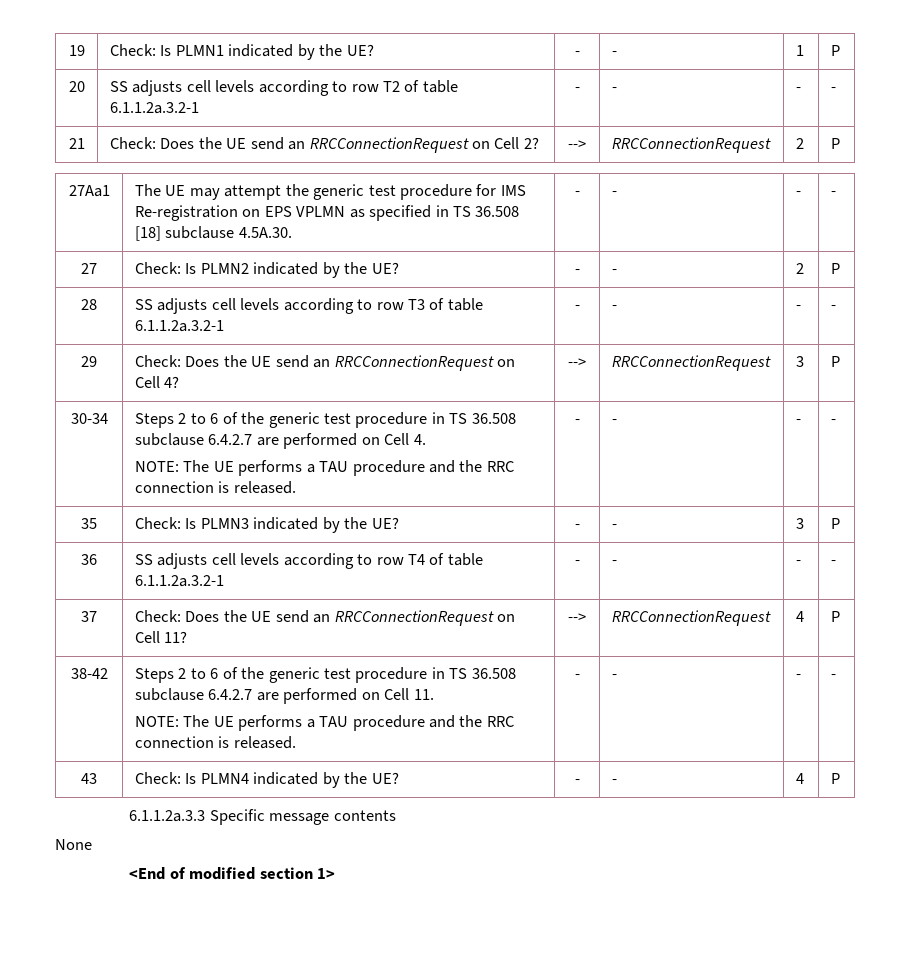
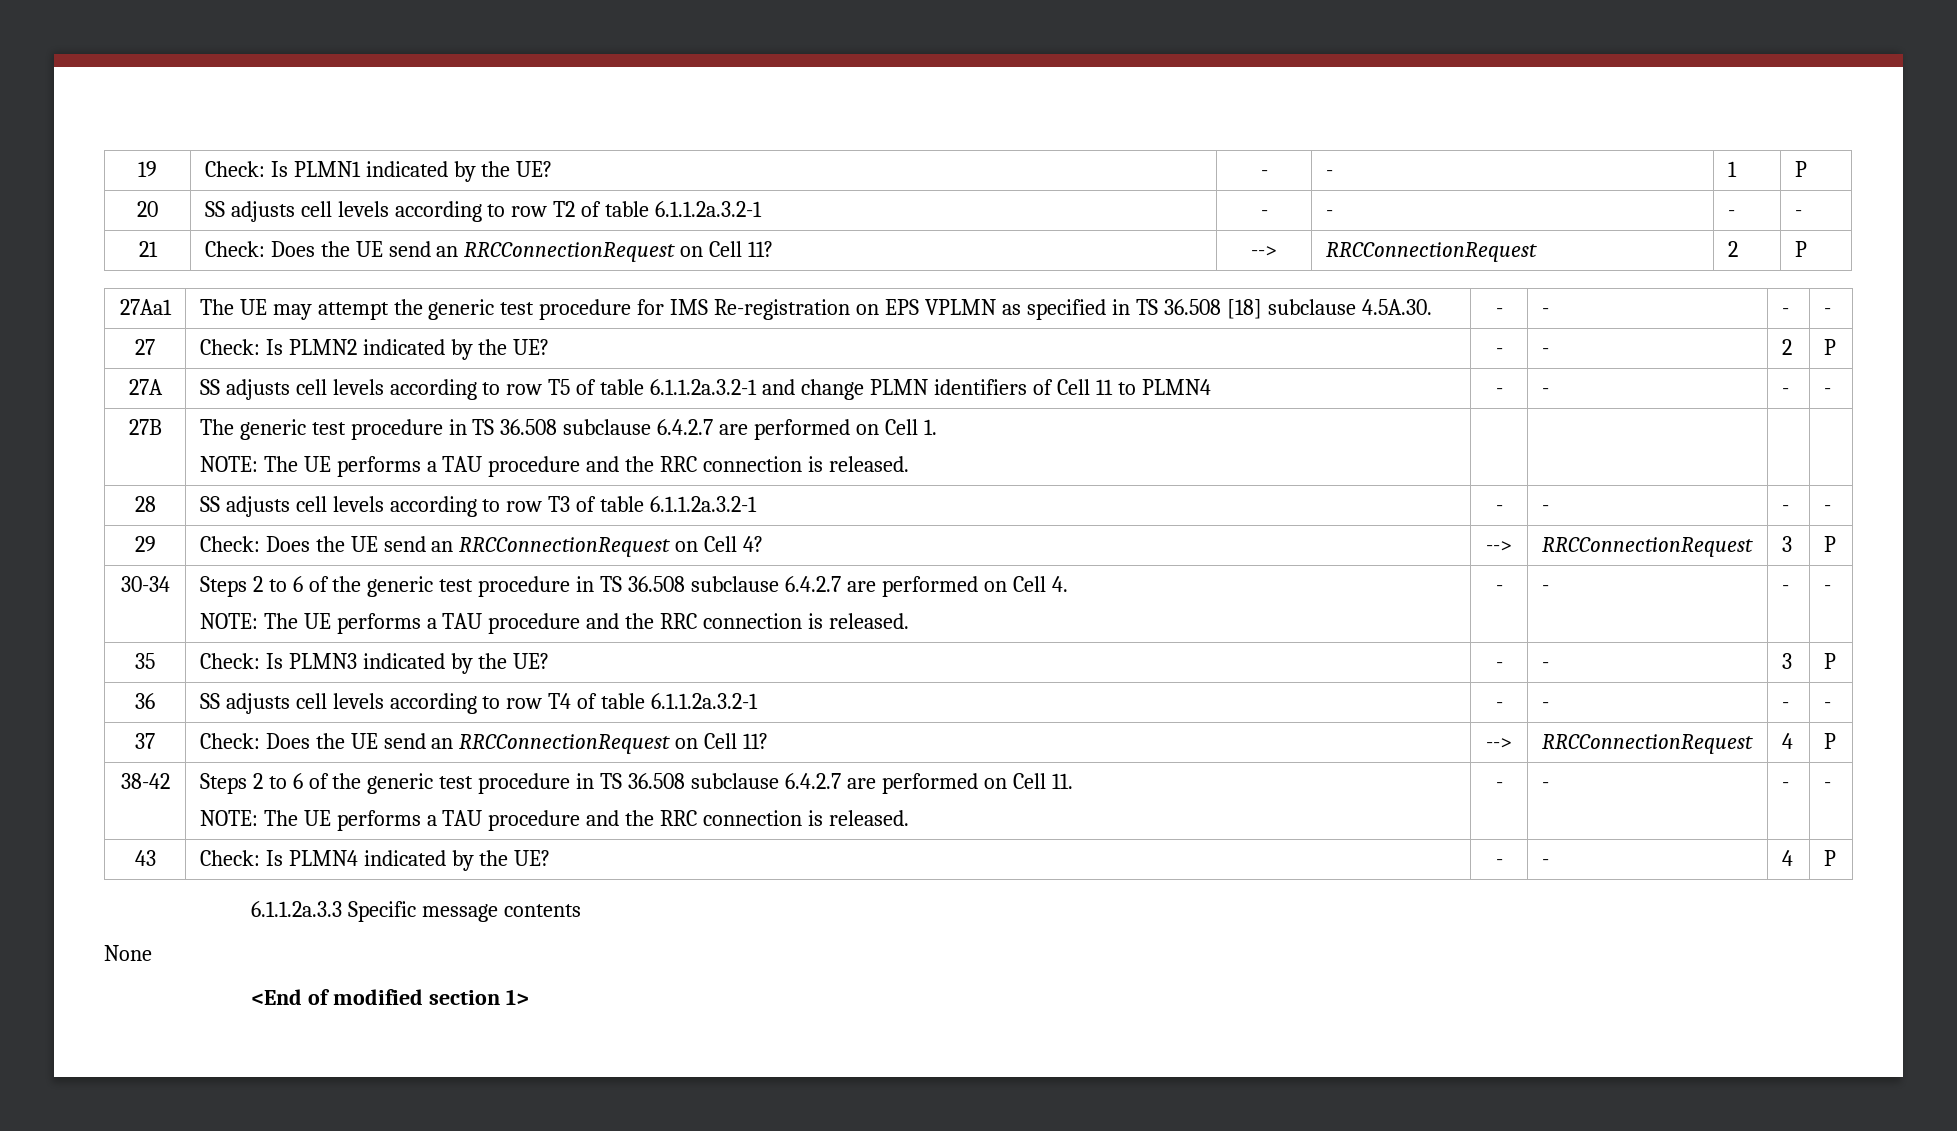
[523,137,539,149] 2? -> [748,241,774,257] 11?
(840, 268) none -> [128,379,163,395] [199,379,1211,400] [1495,388,1503,395] [1541,388,1549,395] [1781,388,1789,395] [1823,388,1831,395] [128,419,162,435] [199,419,938,440] [199,456,910,477] // 27A | SS adjusts cell levels according to row T5 of table 6.1.1.2a.3.2-1 and change PLMN identifiers of Cell 11 to PLMN4 | - | - | - | - // 27B | The generic test procedure in TS 36.508 subclause 6.4.2.7 are performed on Cell 1. // NOTE: The UE performs a TAU procedure and the RRC connection is released. | | | |

